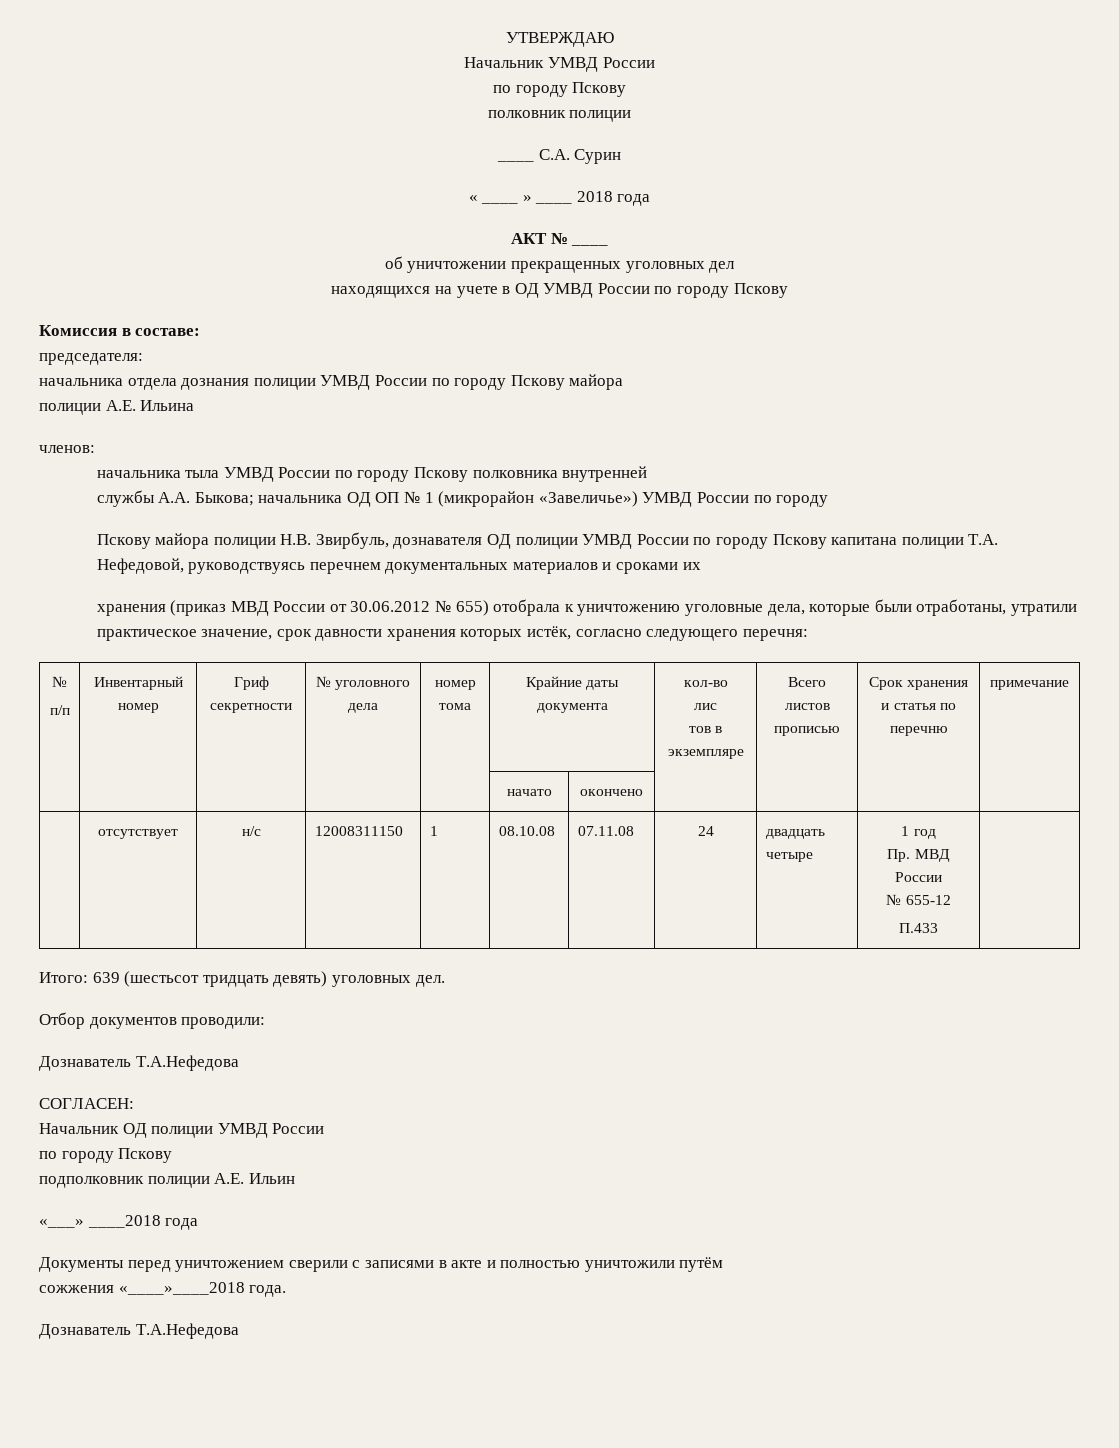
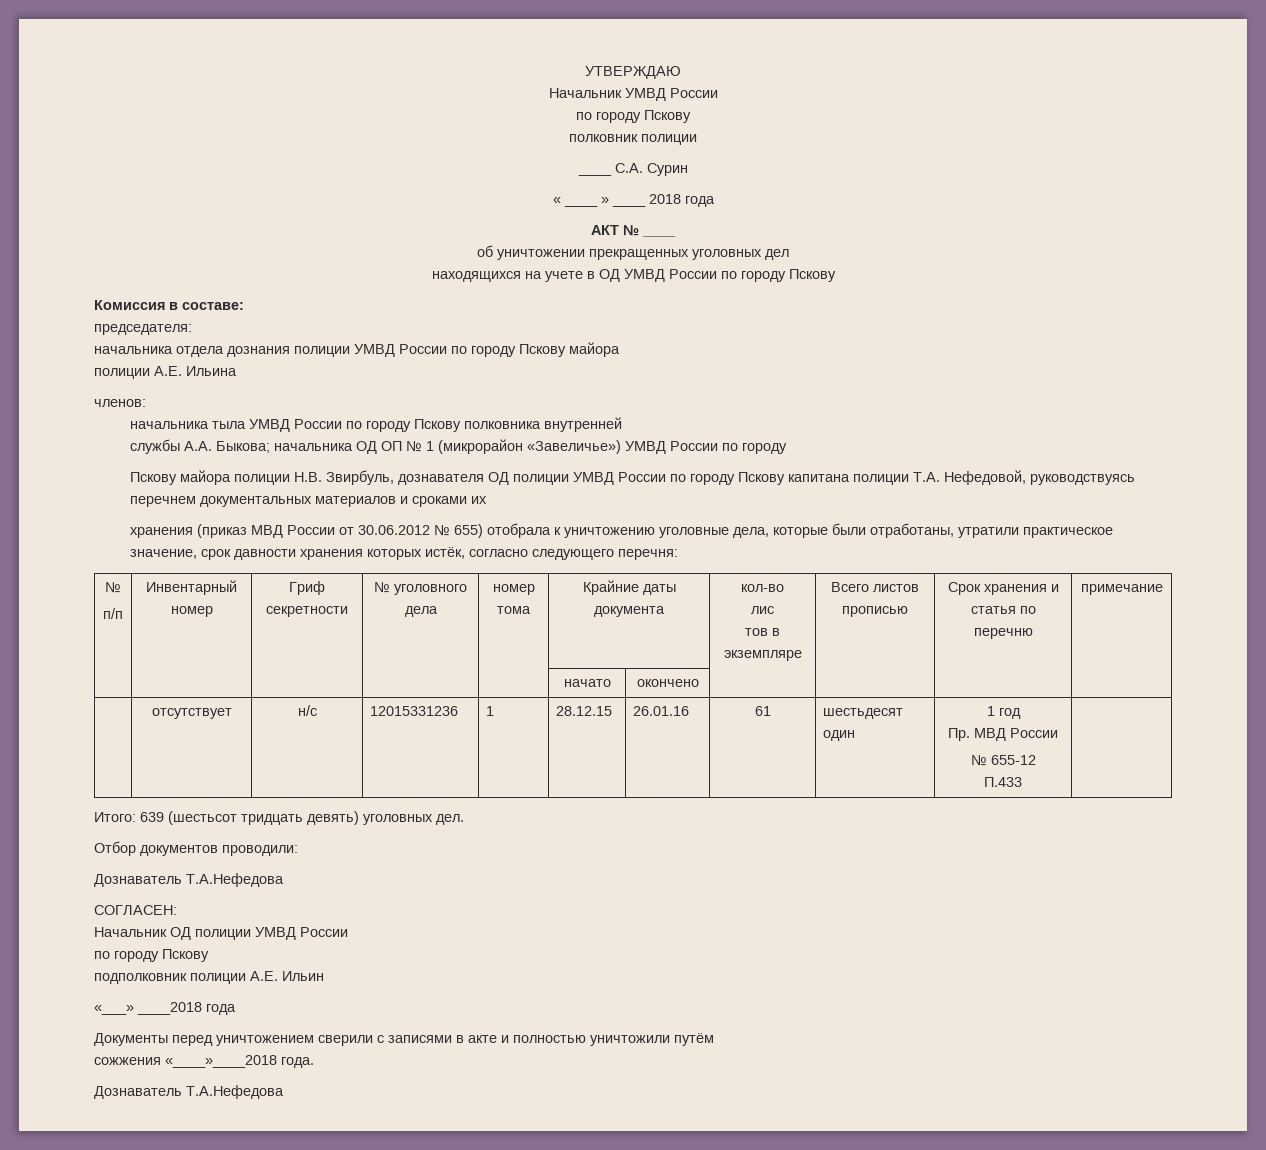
[314,826,403,836] [429,826,438,836] [498,826,555,836] [577,826,634,836] [697,826,714,836] [765,829,825,839] [765,852,813,862] 12008311150 | 1 | 08.10.08 | 07.11.08 | 24 | двадцать четыре -> [370,706,459,716] [486,706,495,716] [556,706,613,716] [633,706,690,716] [754,706,771,716] [823,708,904,719] [823,730,856,741] 12015331236 | 1 | 28.12.15 | 26.01.16 | 61 | шестьдесят один

